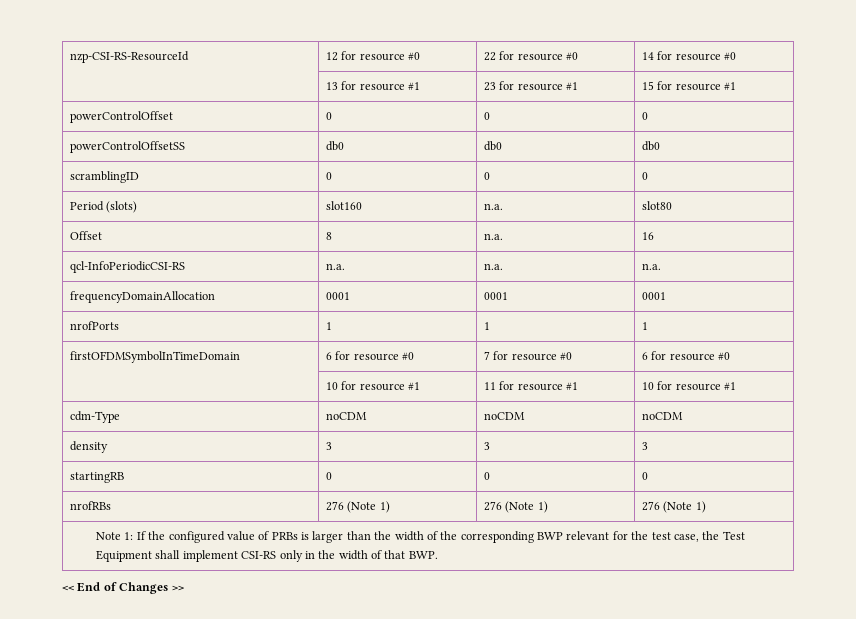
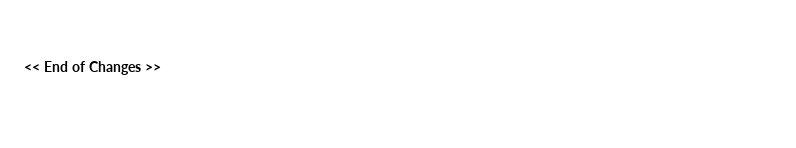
[70,51,190,63] [326,51,421,61] [484,51,579,61] [642,51,737,61] [326,81,421,91] [484,81,579,91] [642,81,737,91] [70,111,174,123] [326,112,333,120] [484,112,491,120] [642,112,649,120] [70,141,186,153] [326,141,345,151] [484,141,503,151] [642,141,661,151] [70,171,140,183] [326,172,333,180] [484,172,491,180] [642,172,649,180] [70,201,138,213] [326,201,363,210] [484,203,504,210] [642,201,673,210] [70,231,103,240] [326,232,333,240] [484,233,504,240] [642,232,655,240] [70,261,186,273] [326,263,346,270] [484,263,504,270] [642,263,662,270] [70,291,216,303] [326,292,351,300] [484,292,509,300] [642,292,667,300] [70,321,120,330] [326,322,333,330] [484,322,491,330] [642,322,649,330] [70,351,241,363] [326,351,415,361] [484,351,573,361] [642,351,731,361] [326,381,421,391] [484,381,579,391] [642,381,737,391] [70,411,121,423] [326,412,368,420] [484,412,526,420] [642,412,684,420] [70,441,109,453] [326,442,333,450] [484,442,491,450] [642,442,649,450] [70,472,125,483] [326,472,333,480] [484,472,491,480] [642,472,649,480] [70,501,112,510] [326,501,390,513] [484,501,548,513] [642,501,706,513] [96,531,745,543] [96,550,438,562] nzp-CSI-RS-ResourceId | 12 for resource #0 | 22 for resource #0 | 14 for resource #0 // | 13 for resource #1 | 23 for resource #1 | 15 for resource #1 // powerControlOffset | 0 | 0 | 0 // powerControlOffsetSS | db0 | db0 | db0 // scramblingID | 0 | 0 | 0 // Period (slots) | slot160 | n.a. | slot80 // Offset | 8 | n.a. | 16 // qcl-InfoPeriodicCSI-RS | n.a. | n.a. | n.a. // frequencyDomainAllocation | 0001 | 0001 | 0001 // nrofPorts | 1 | 1 | 1 // firstOFDMSymbolInTimeDomain | 6 for resource #0 | 7 for resource #0 | 6 for resource #0 // | 10 for resource #1 | 11 for resource #1 | 10 for resource #1 // cdm-Type | noCDM | noCDM | noCDM // density | 3 | 3 | 3 // startingRB | 0 | 0 | 0 // nrofRBs | 276 (Note 1) | 276 (Note 1) | 276 (Note 1) // Note 1: If the configured value of PRBs is larger than the width of the corresponding BWP relevant for the test case, the Test Equipment shall implement CSI-RS only in the width of that BWP. // -> (24, 68) none

